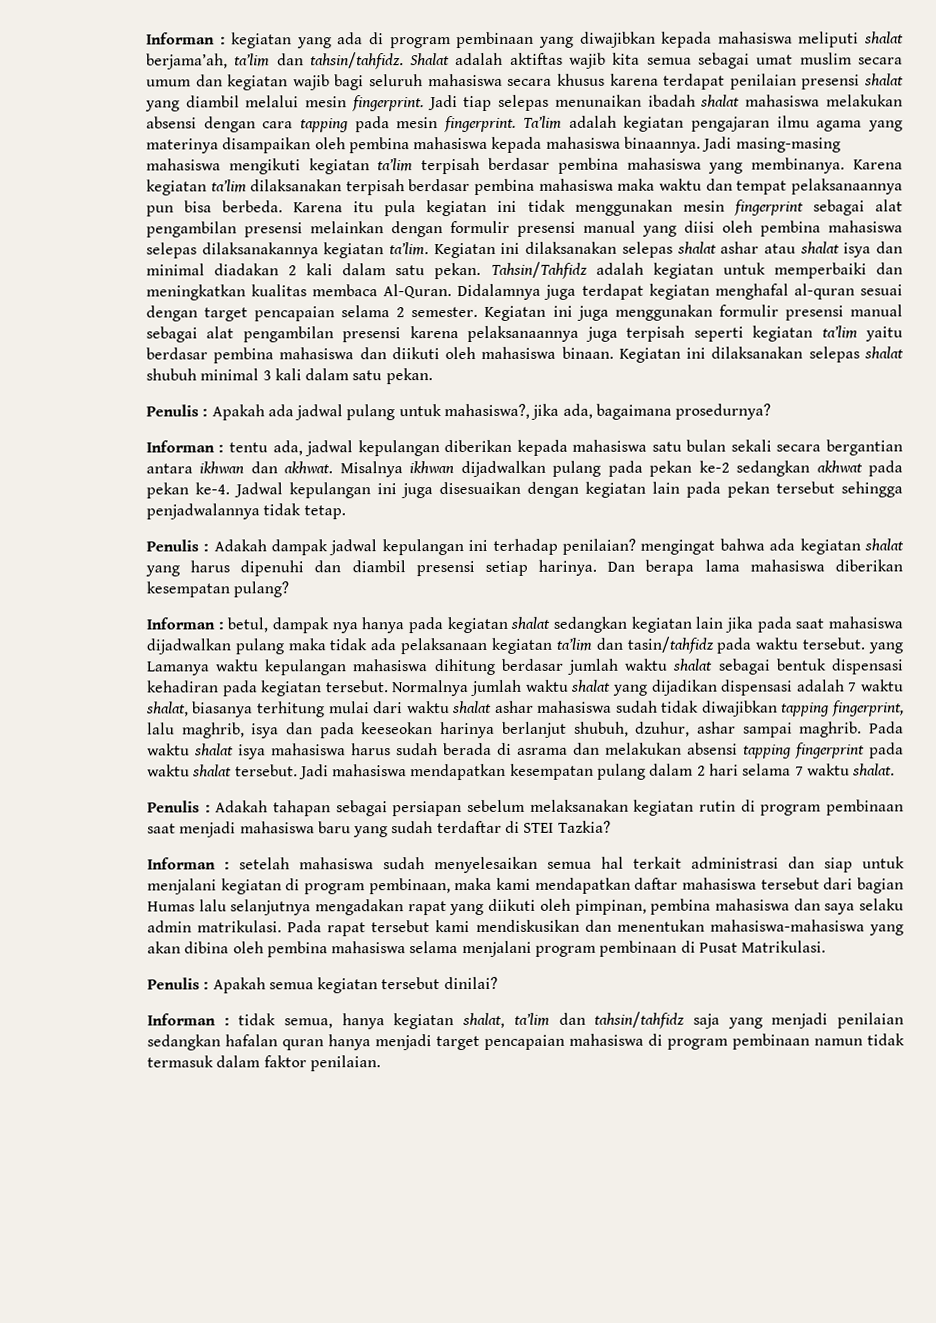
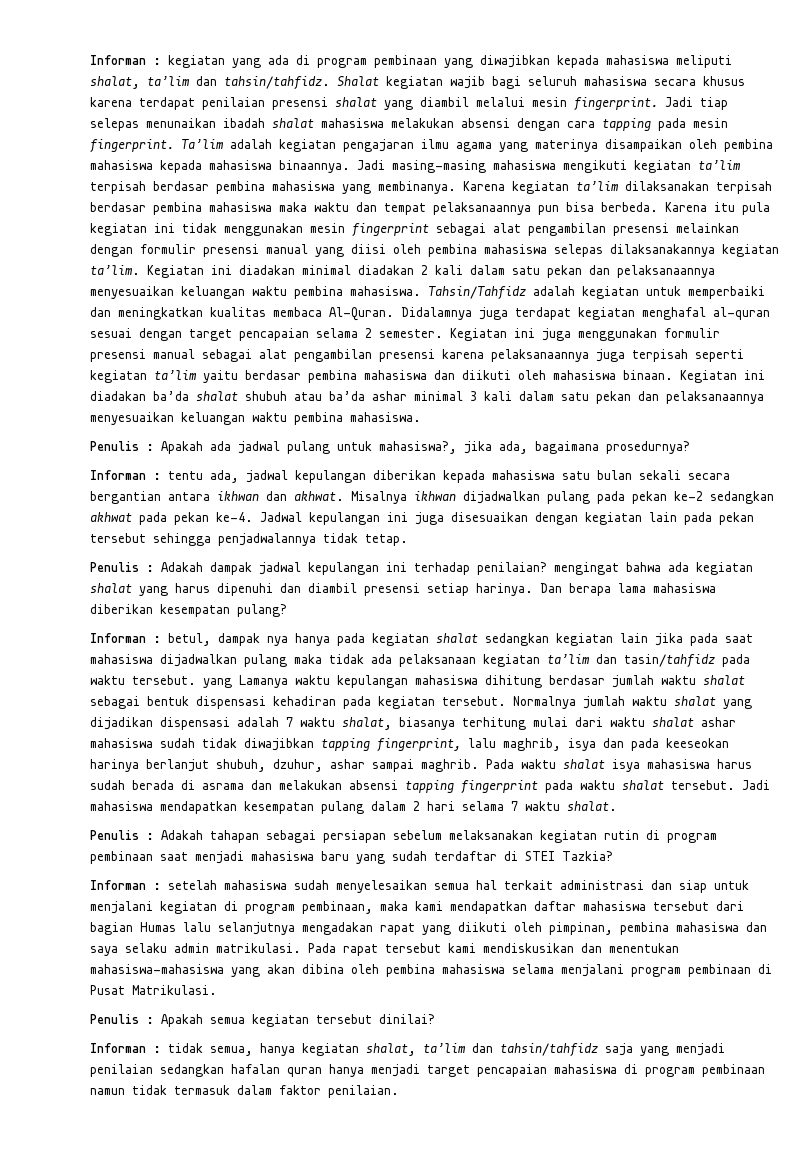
[863,31,904,44] [145,53,228,70] shalat berjama’ah, -> [90,76,141,89] shalat,
[455,52,903,69] [145,74,223,87] adalah aktiftas wajib kita semua sebagai umat muslim secara umum dan -> (380, 81) none
[525,241,903,258] dilaksanakan selepas shalat ashar atau shalat isya dan -> [239,265,296,275] diadakan
[434,262,482,280] pekan. -> [547,265,716,278] [90,286,422,299] pekan dan pelaksanaannya menyesuaikan keluangan waktu pembina mahasiswa.
[711,346,905,363] [145,368,197,381] dilaksanakan selepas shalat shubuh -> [90,391,408,401] diadakan ba’da shalat shubuh atau ba’da ashar
[385,368,433,385] pekan. -> [596,391,765,404] [90,412,422,425] pekan dan pelaksanaannya menyesuaikan keluangan waktu pembina mahasiswa.

